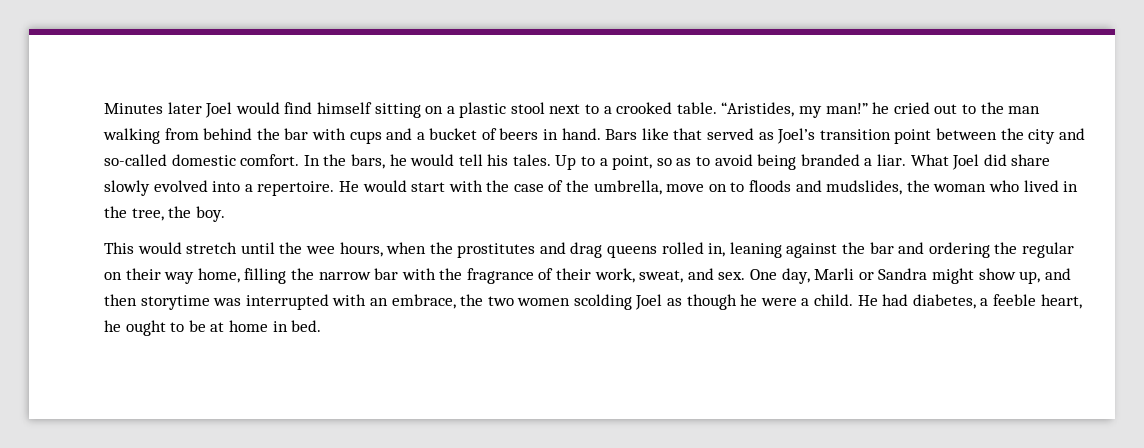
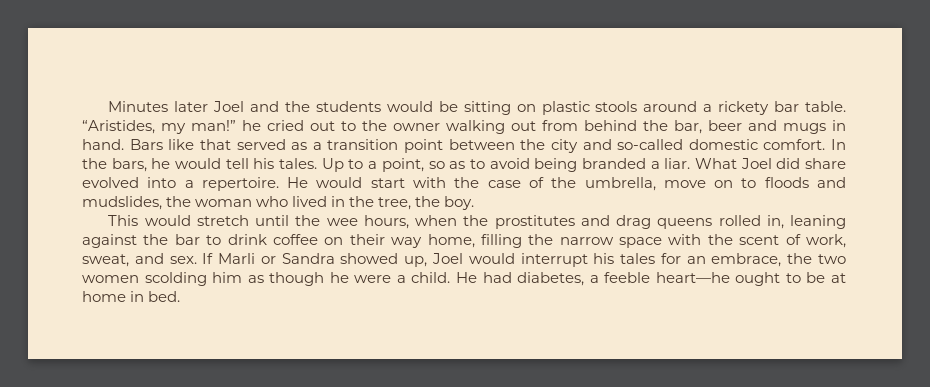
[235,102,673,118] would find himself sitting on a plastic stool next to a crooked -> [250,101,800,115] and the students would be sitting on plastic stools around a rickety bar
[1008,106,1041,114] [103,128,539,144] man walking from behind the bar with cups and a bucket of beers -> [393,120,826,134] owner walking out from behind the bar, beer and mugs
[777,128,816,144] Joel’s -> [312,142,322,150] a
[104,180,150,196] slowly -> (846, 163) none
[898,242,1074,258] and ordering the regular -> [206,234,318,245] to drink coffee
[374,268,592,284] bar with the fragrance of their -> [619,234,801,248] space with the scent of
[750,268,810,284] One day, -> [202,253,214,264] If
[931,268,1071,284] [104,294,367,310] might show up, and then storytime was interrupted with -> [340,253,681,267] showed up, Joel would interrupt his tales for
[635,294,663,310] Joel -> [212,272,243,283] him
[1040,294,1082,309] [104,320,121,332] heart, he -> [655,272,730,283] heart—he

